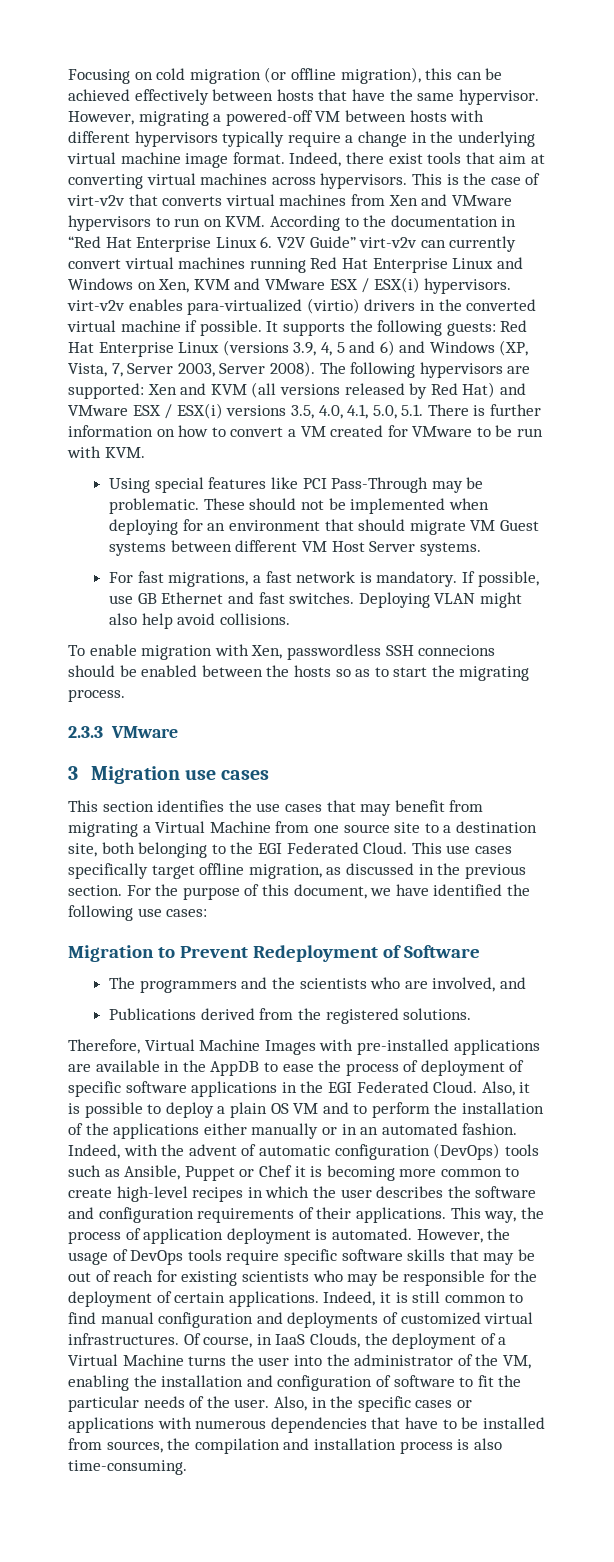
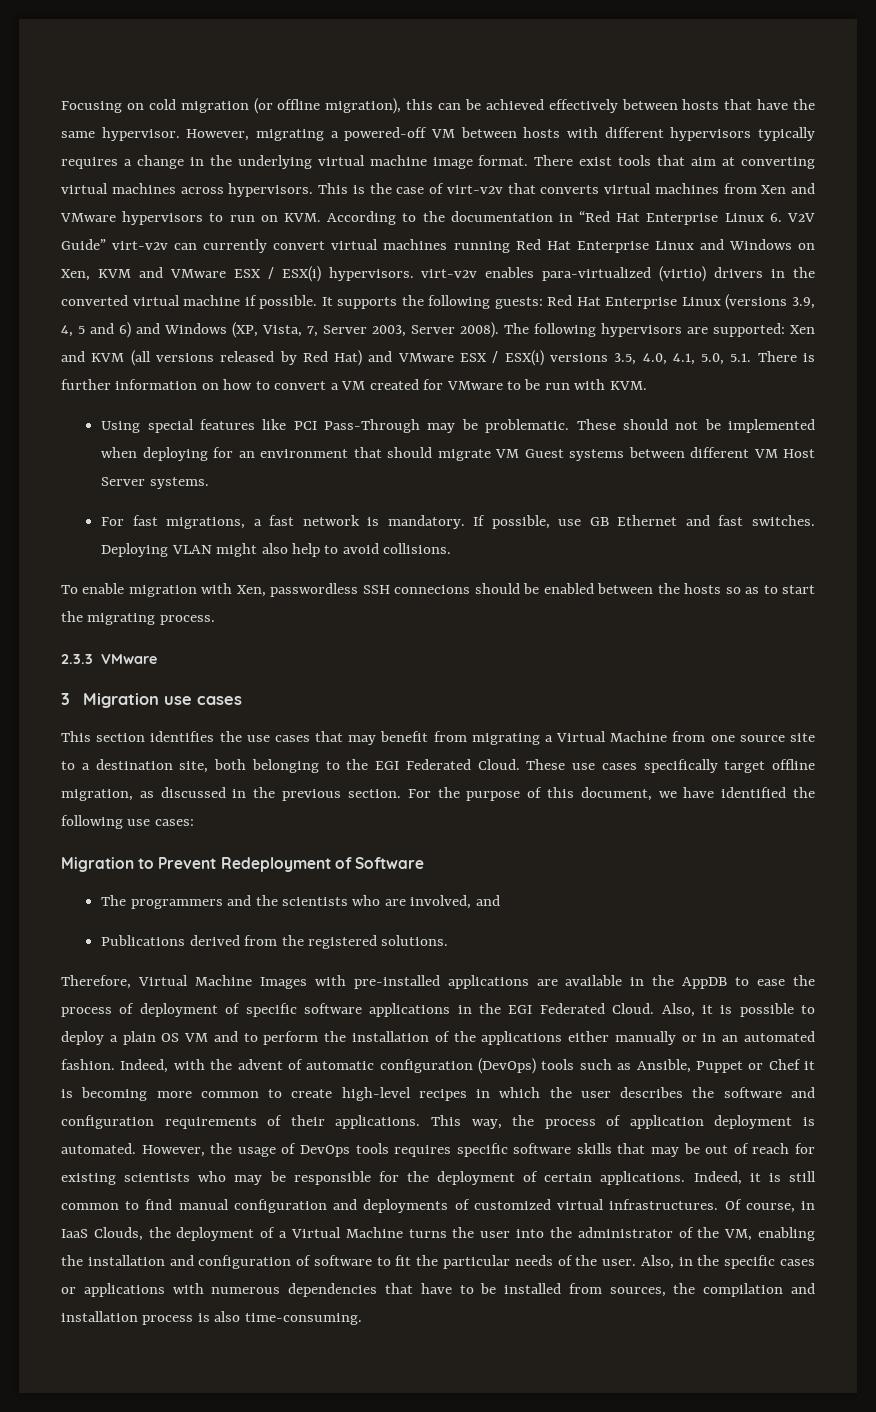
[287,132,341,147] require -> [61,157,118,169] requires
[289,152,384,167] Indeed, there -> [534,155,574,166] There
(173, 621) none -> [324,545,339,554] to
[411,842,442,854] This -> [526,759,566,770] These
[226,1250,280,1265] require -> [394,1145,452,1157] requires

